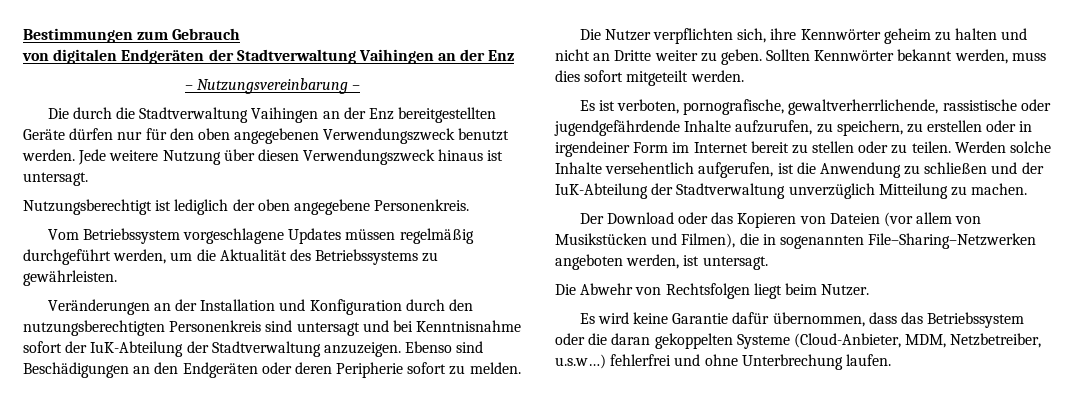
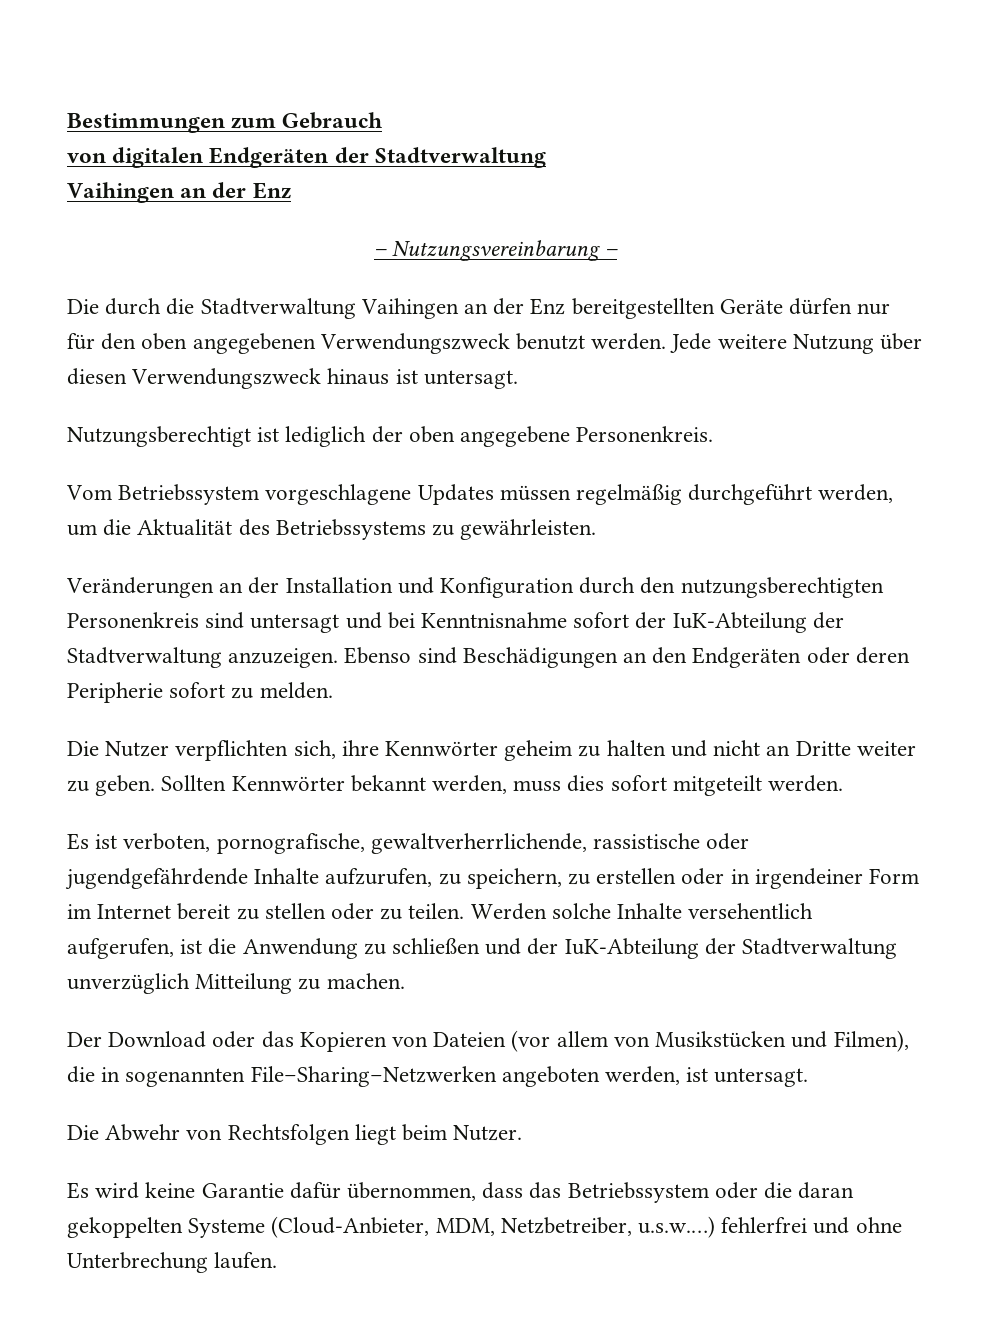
(356, 56) none -> (546, 157) //
[555,354,606,369] u.s.w…) -> [638,1216,716,1238] u.s.w.…)

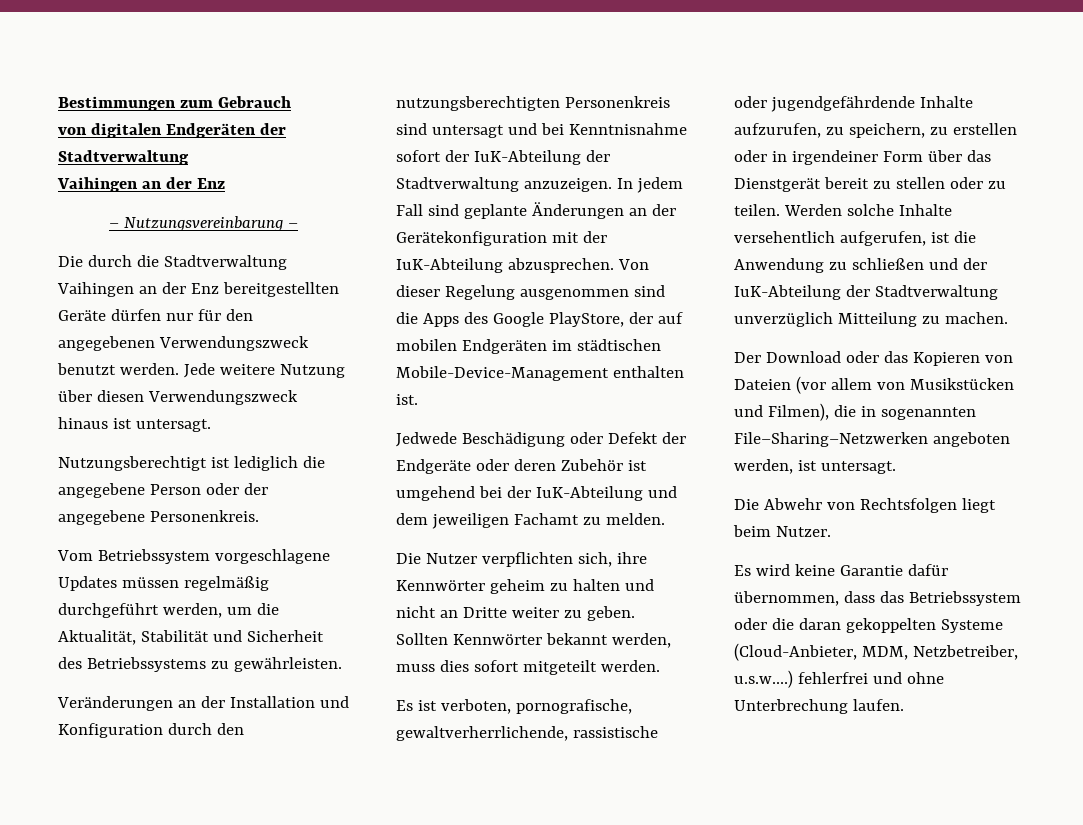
[141,333,188,350] oben -> (253, 315) none
[371,426,455,443] der oben -> [302,456,325,468] [58,483,268,498] die angegebene Person oder der
[137,519,233,536] Aktualität -> [58,630,324,645] Aktualität, Stabilität und Sicherheit
[344,647,910,668] [67,682,226,703] Ebenso sind Beschädigungen an den Endgeräten oder deren Peripherie sofort -> [616,177,683,193] [396,202,676,219] [396,231,607,246] [396,258,649,273] [396,285,665,300] [396,312,683,327] [396,339,661,354] [396,366,684,381] [396,394,418,405] [396,432,686,447] [396,459,647,474] [396,486,677,501] [396,513,579,529] In jedem Fall sind geplante Änderungen an der Gerätekonfiguration mit der IuK-Abteilung abzusprechen. Von dieser Regelung ausgenommen sind die Apps des Google PlayStore, der auf mobilen Endgeräten im städtischen Mobile-Device-Management enthalten ist. // Jedwede Beschädigung oder Defekt der Endgeräte oder deren Zubehör ist umgehend bei der IuK-Abteilung und dem jeweiligen Fachamt
[67,904,172,919] im Internet -> [927,150,991,162] [734,178,821,192] über das Dienstgerät

